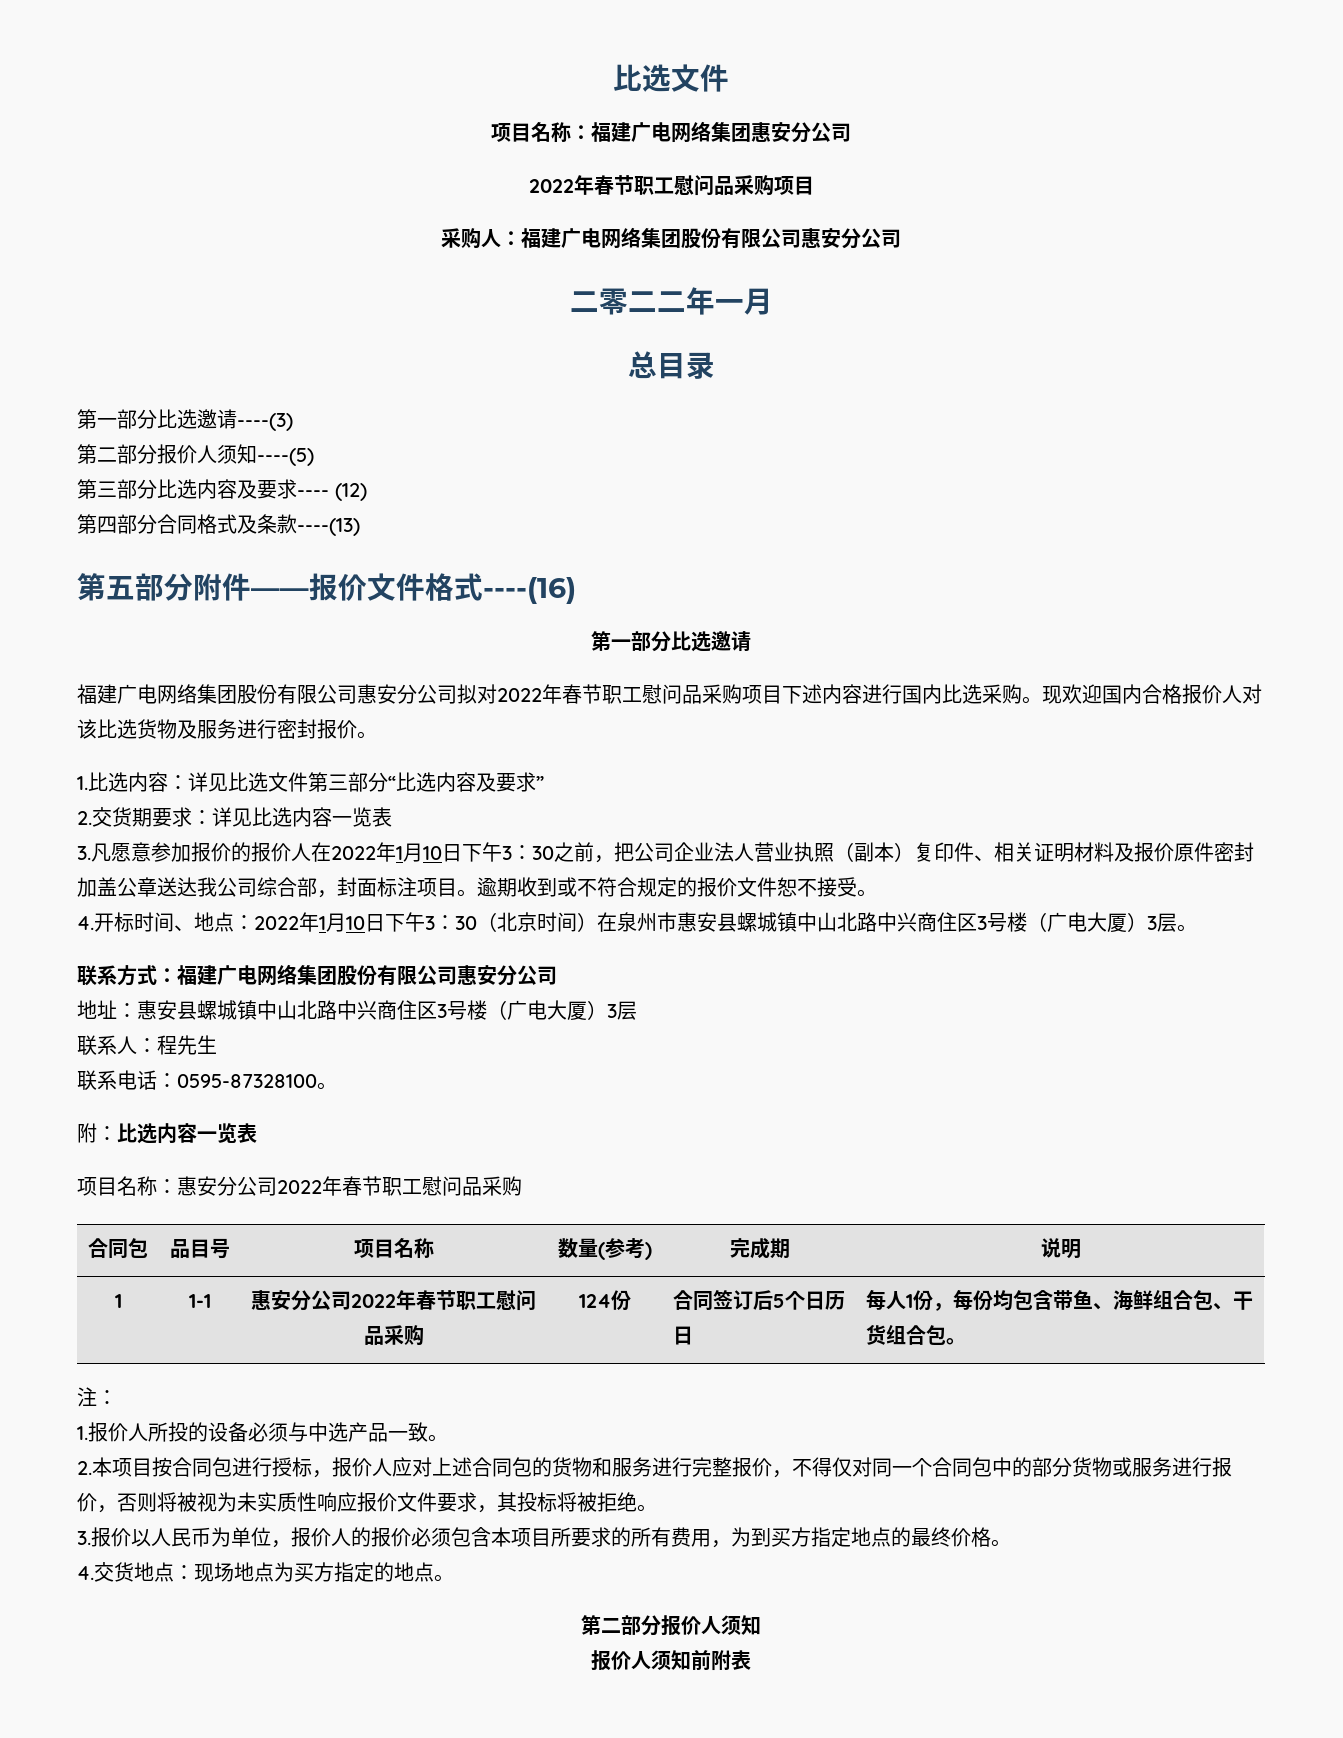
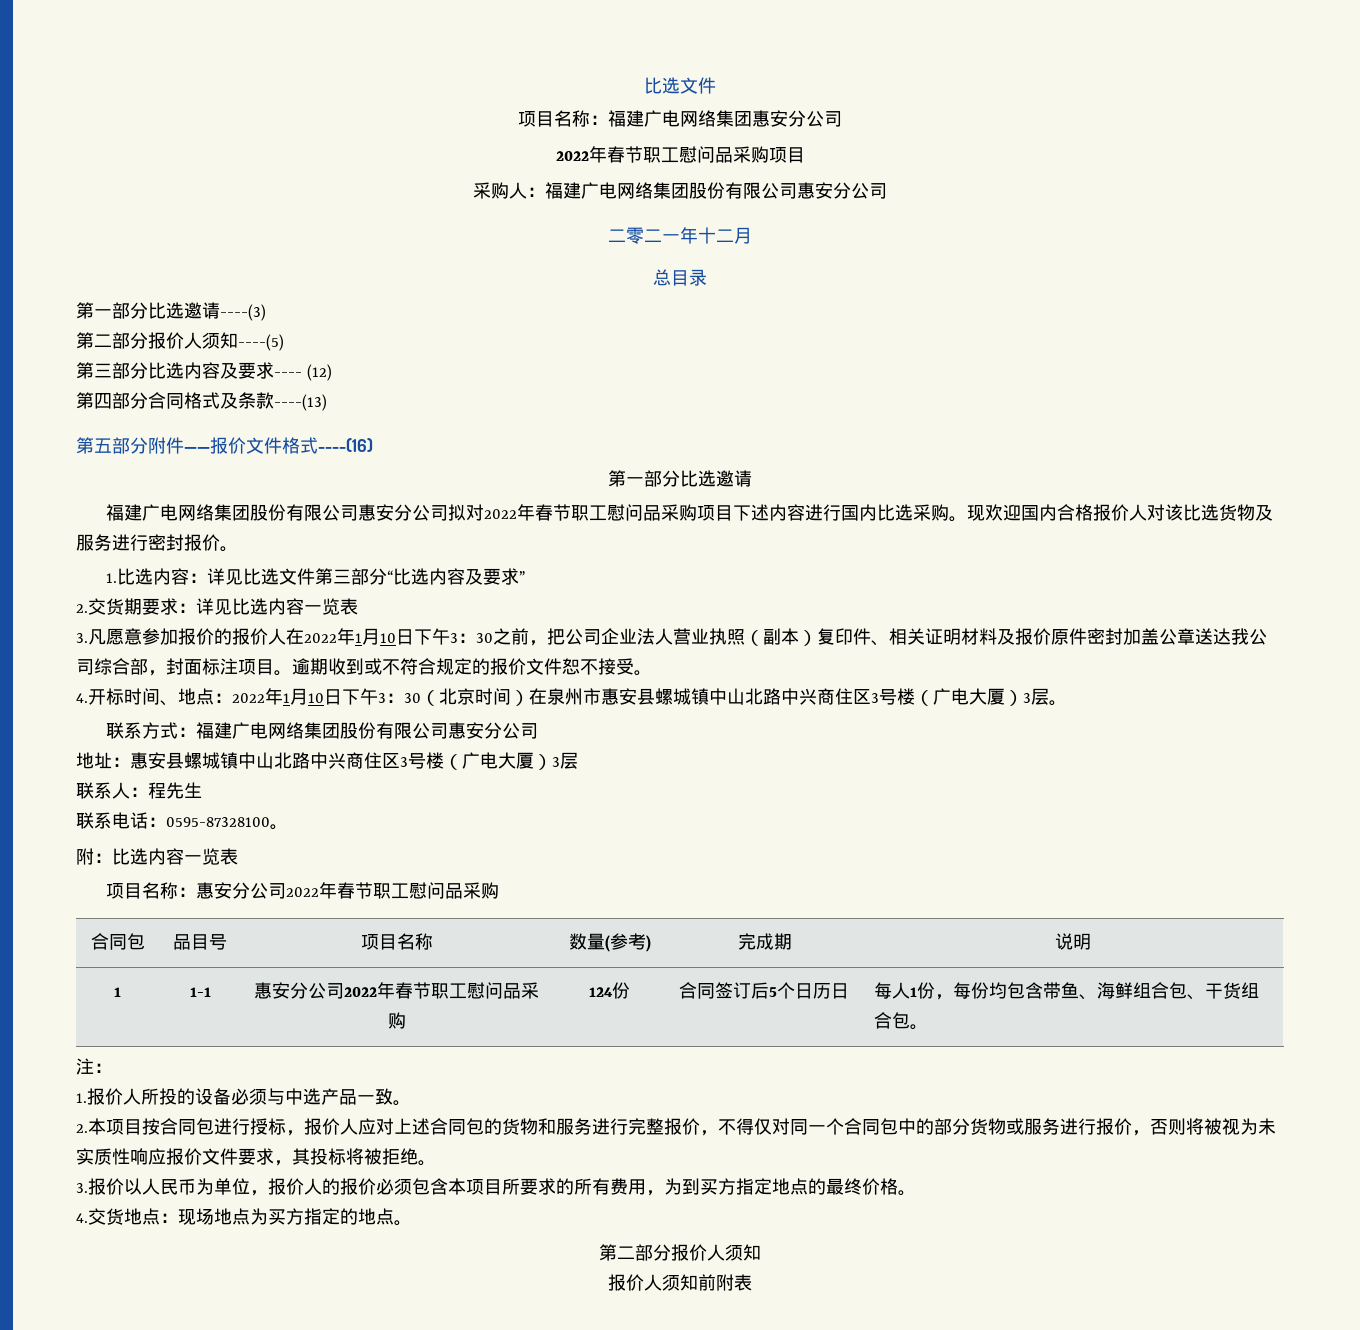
[656,287,744,315] 二年一 -> [662,227,734,244] 一年十二

